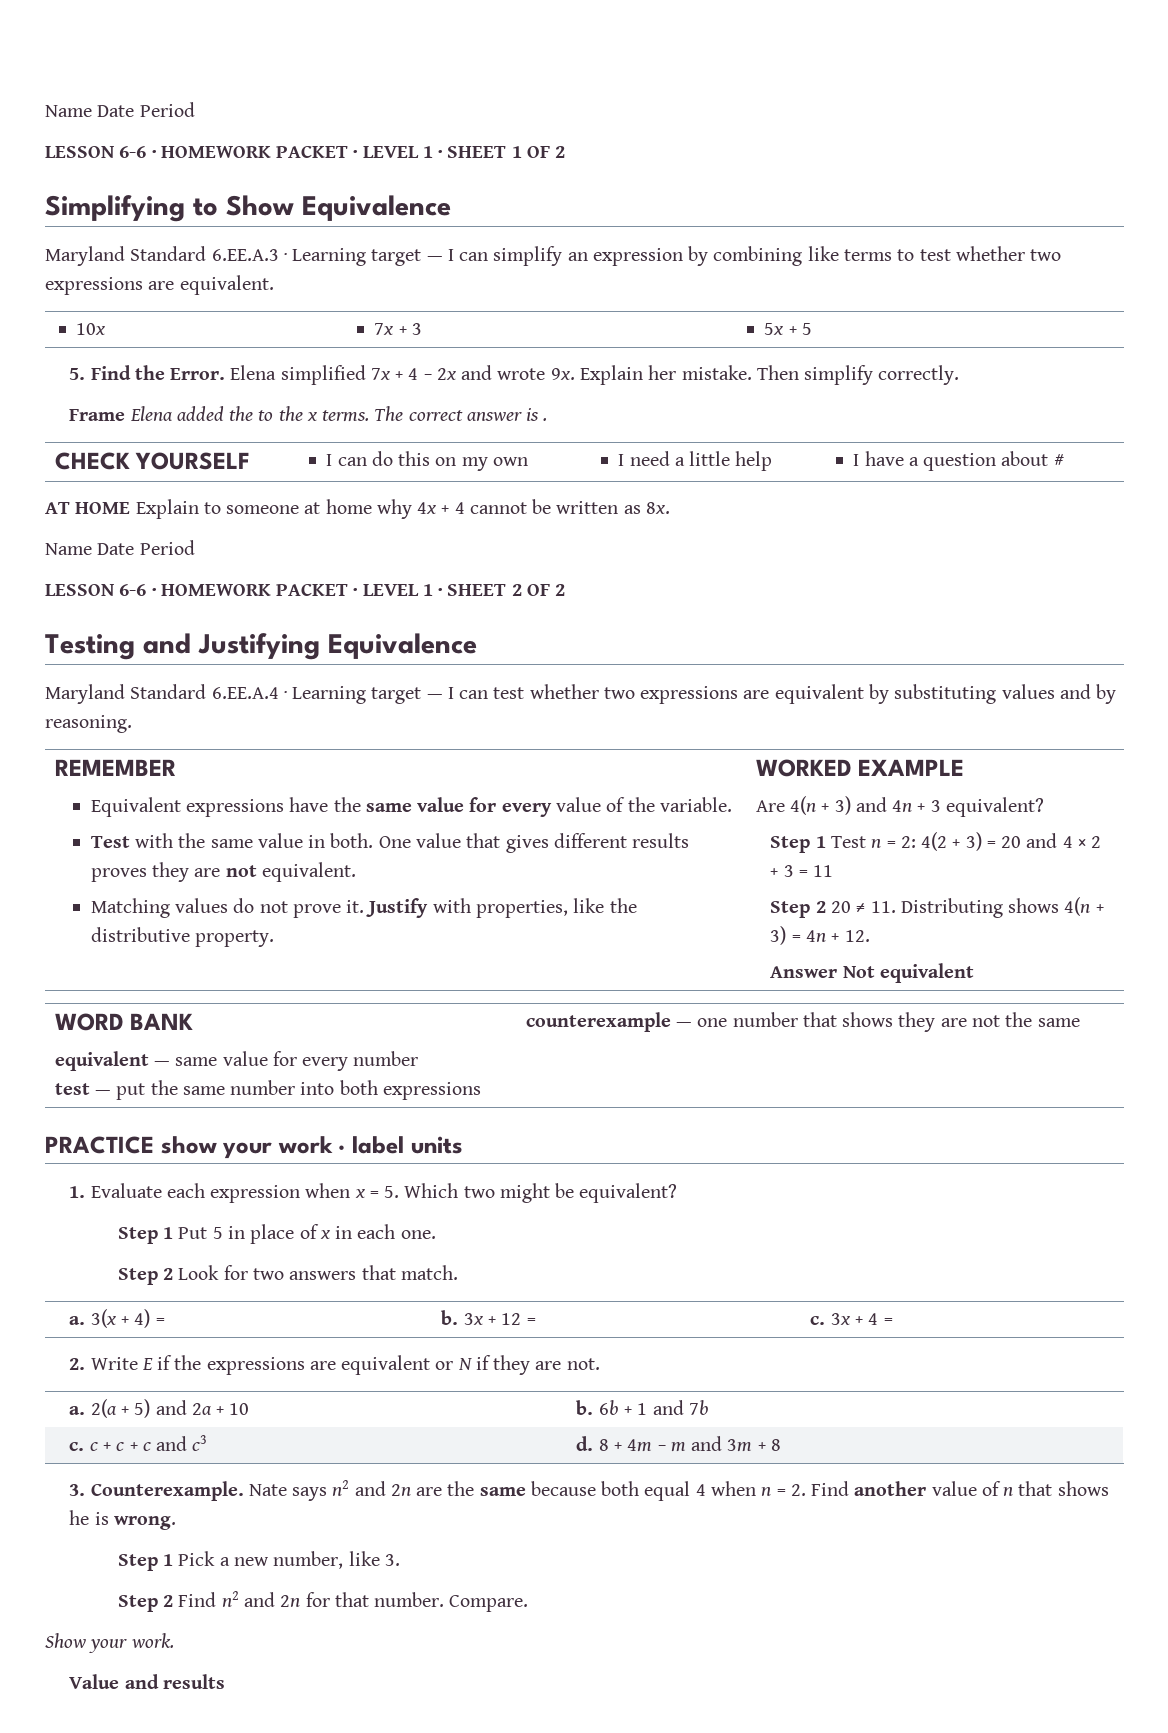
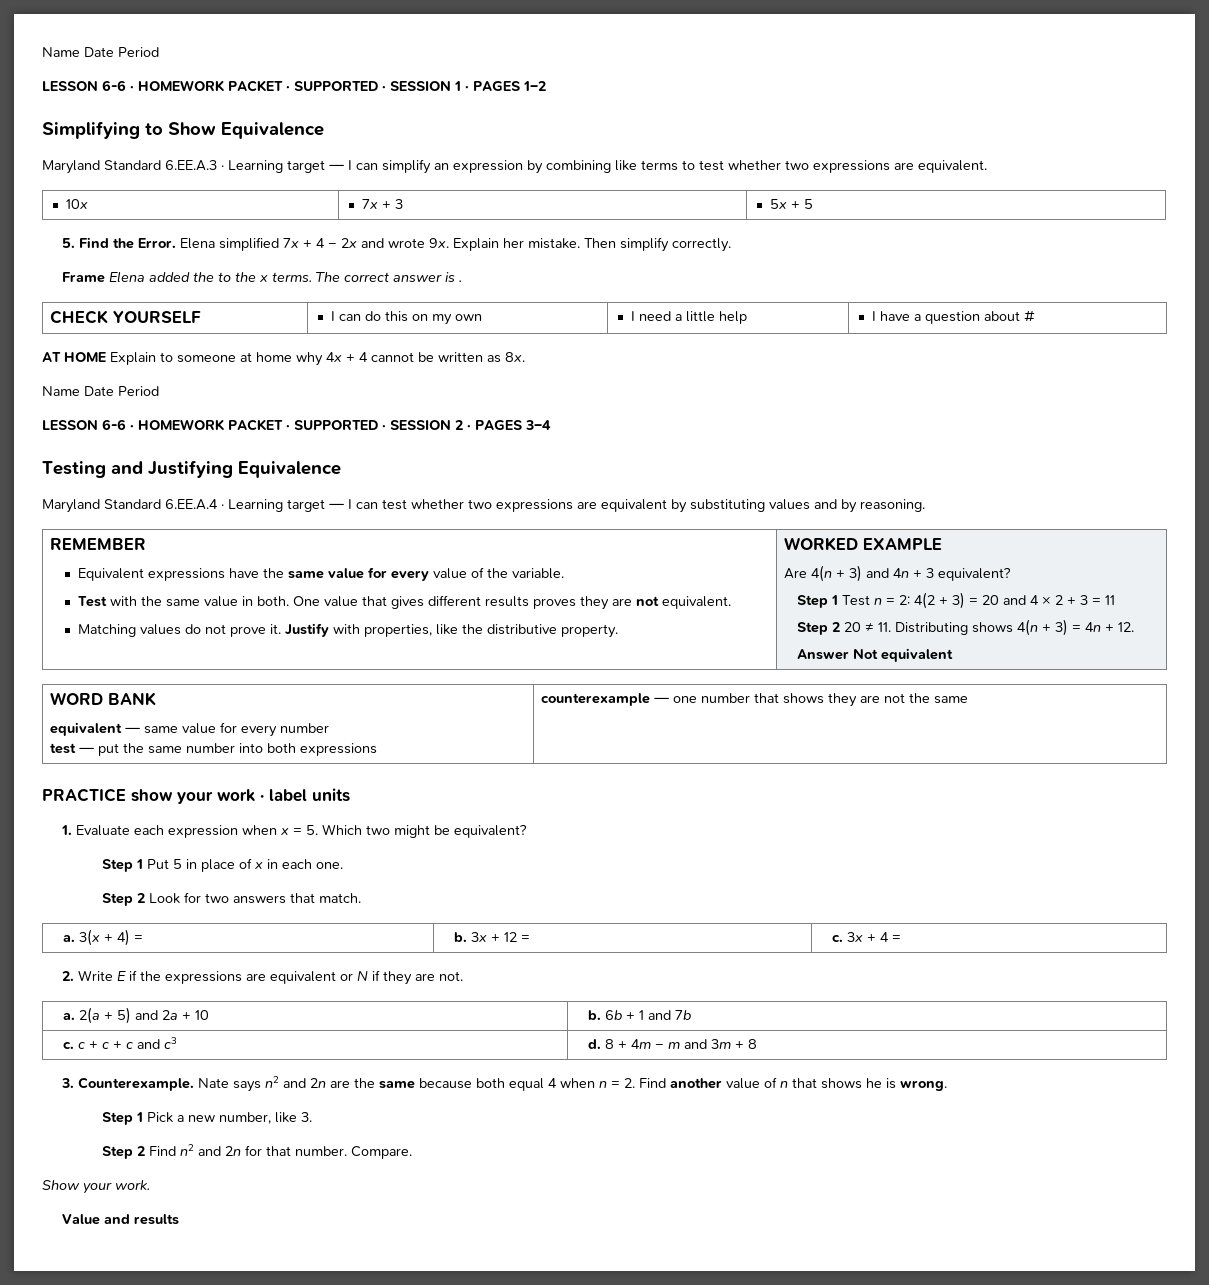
[45,102,195,117] [45,145,566,158] Name Date Period // LESSON 6-6 · HOMEWORK PACKET · LEVEL 1 · SHEET 1 OF 2 -> [42,47,159,57] [42,80,546,92] Name Date Period // LESSON 6-6 · HOMEWORK PACKET · SUPPORTED · SESSION 1 · PAGES 1–2
[362,584,566,596] LEVEL 1 · SHEET 2 OF 2 -> [294,420,551,430] SUPPORTED · SESSION 2 · PAGES 3–4

